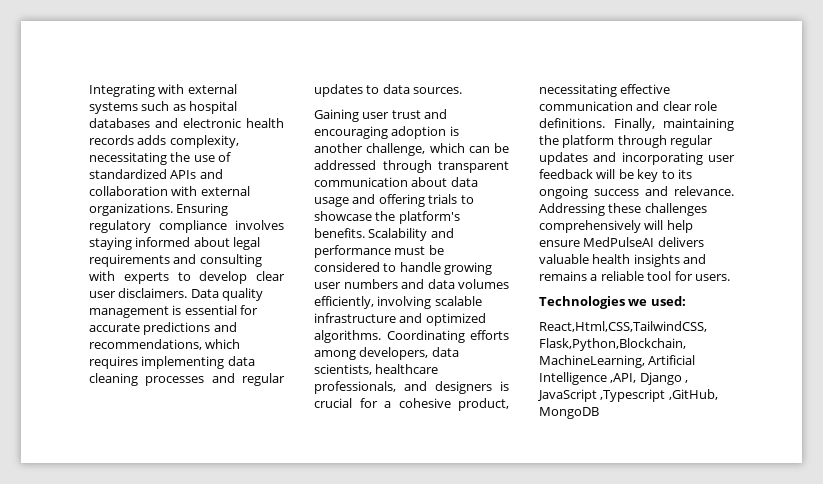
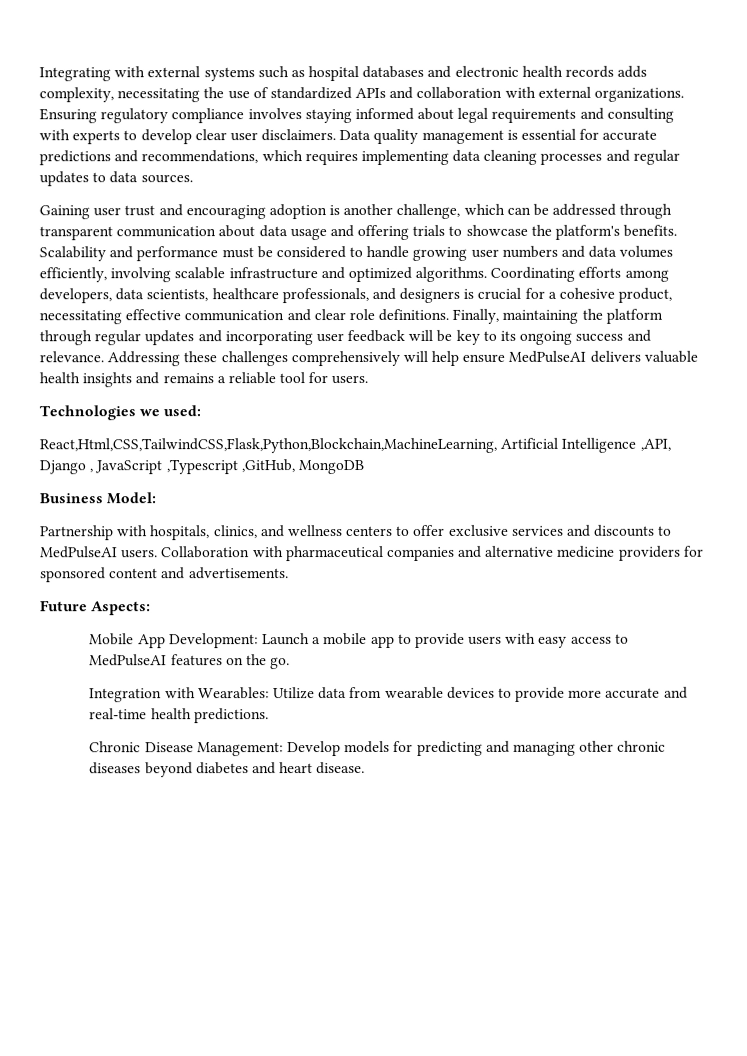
(599, 413) none -> [39,492,157,505] [39,524,673,541] [40,545,704,562] [40,567,289,583] [40,600,152,616] [89,632,629,649] [89,654,291,670] [89,686,688,703] [89,708,269,724] [89,740,667,757] [89,762,366,778] // Business Model: // Partnership with hospitals, clinics, and wellness centers to offer exclusive services and discounts to MedPulseAI users. Collaboration with pharmaceutical companies and alternative medicine providers for sponsored content and advertisements. // Future Aspects: // Mobile App Development: Launch a mobile app to provide users with easy access to MedPulseAI features on the go. // Integration with Wearables: Utilize data from wearable devices to provide more accurate and real-time health predictions. // Chronic Disease Management: Develop models for predicting and managing other chronic diseases beyond diabetes and heart disease.

